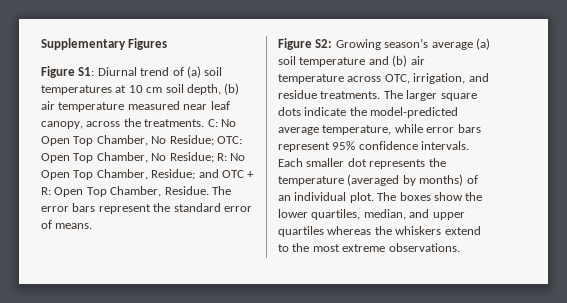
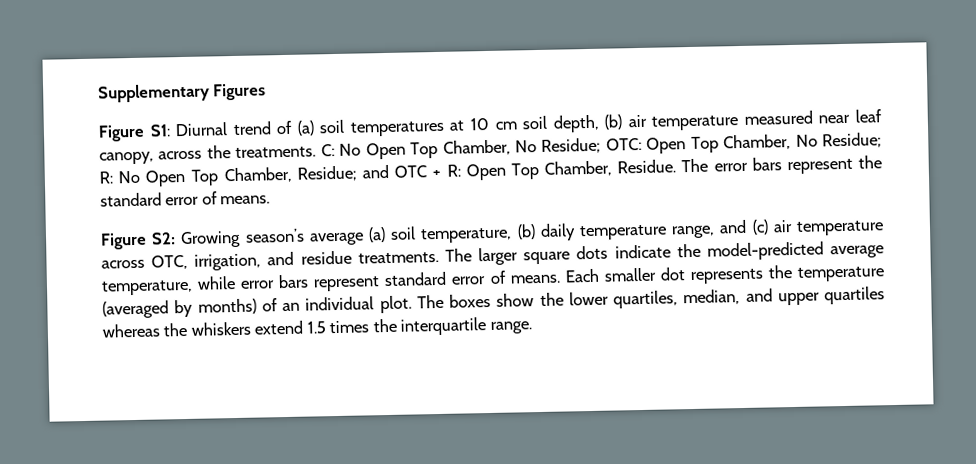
[299,55,408,67] temperature and (b) -> [420,219,769,244] temperature, (b) daily temperature range, and (c)
[332,141,470,150] 95% confidence intervals. -> [384,270,561,287] standard error of means.
[278,243,460,252] to the most extreme observations. -> [306,317,533,336] 1.5 times the interquartile range.

